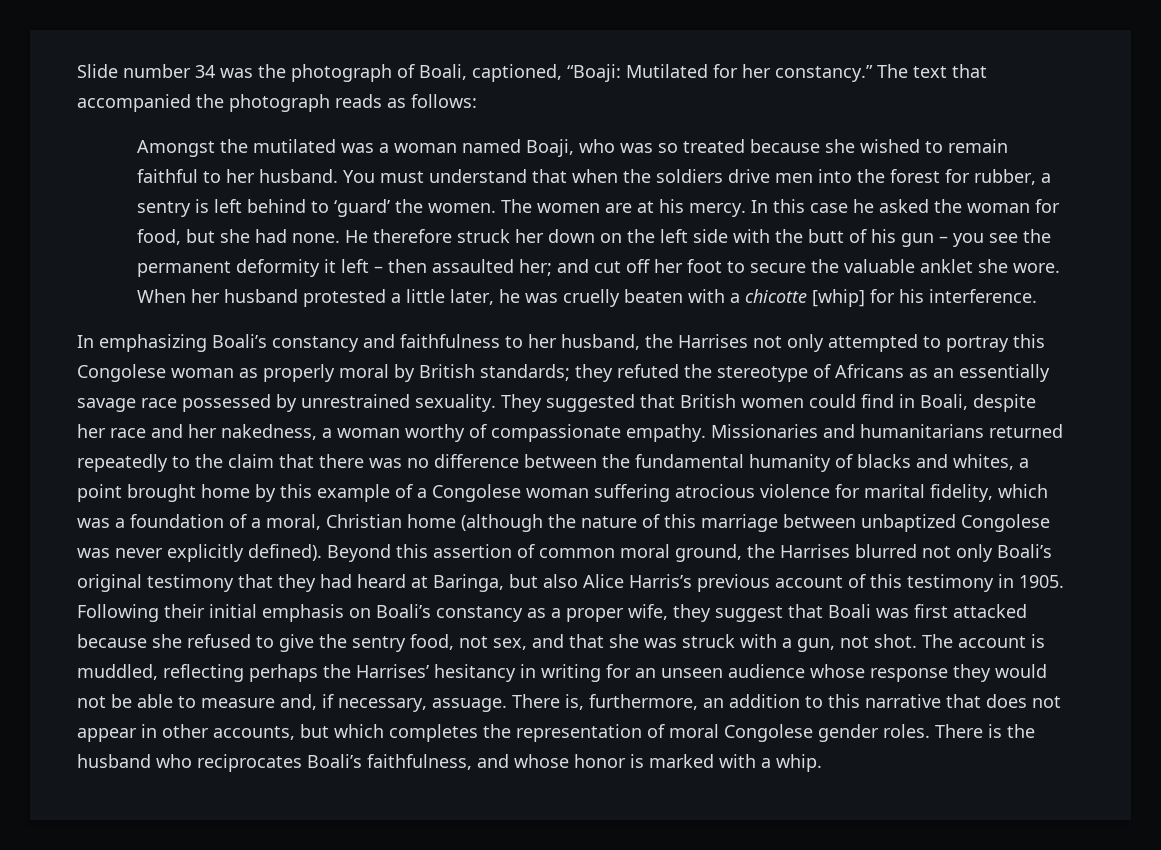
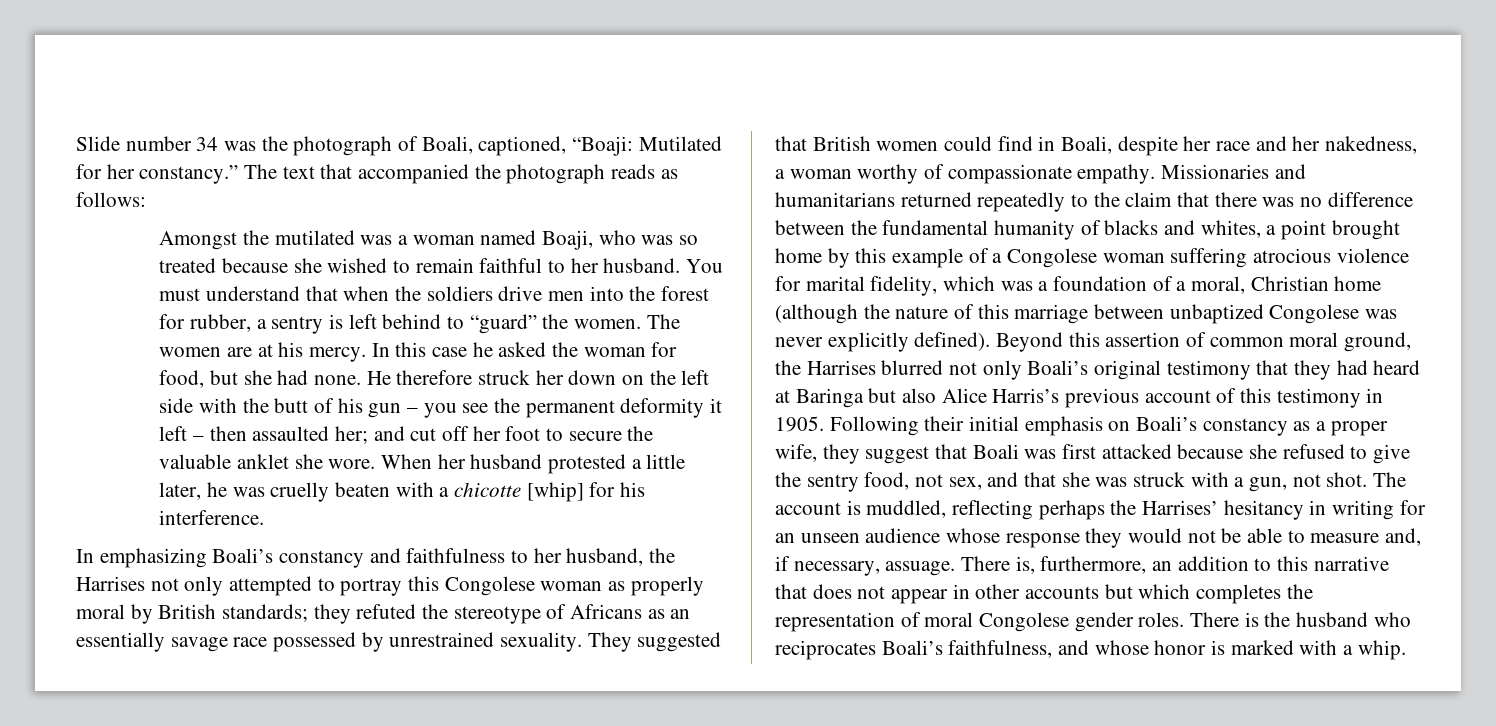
[334,199,391,217] ‘guard’ -> [469,314,537,334] “guard”
[433,574,504,592] Baringa, -> [795,388,864,408] Baringa
[213,726,295,740] accounts, -> [1025,586,1100,599] accounts

